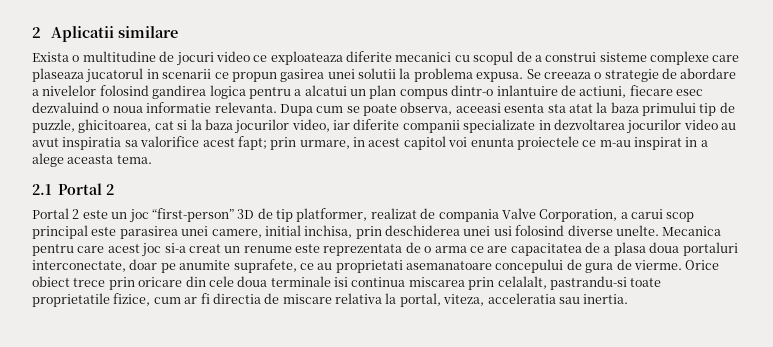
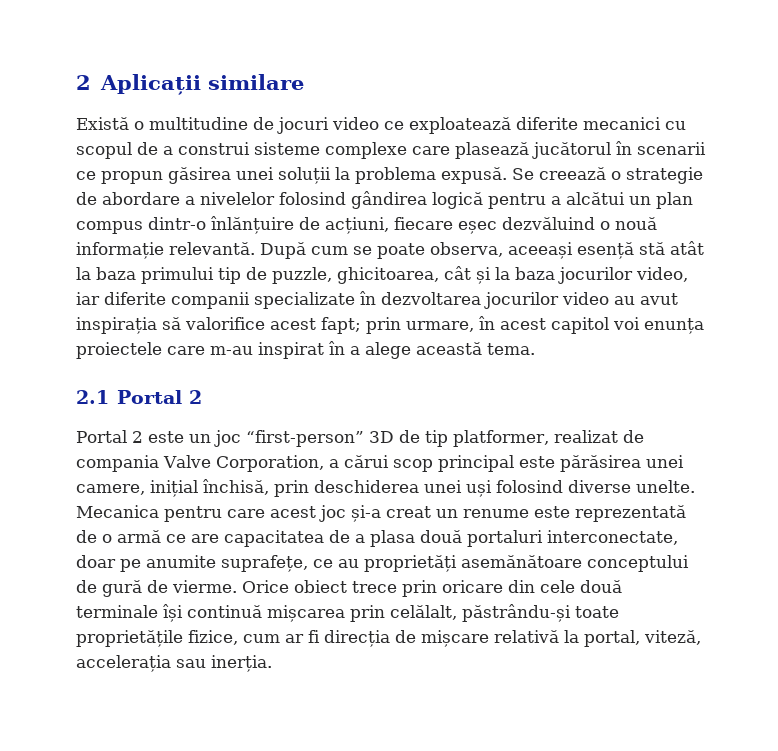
[32,26,114,42] 2 Aplicatii -> [76,74,201,95] 2 Aplicații
[32,52,69,62] Exista -> [76,117,129,130] Există
[270,51,343,65] exploateaza -> [409,117,511,134] exploatează
[32,68,591,83] plaseaza jucatorul in scenarii ce propun gasirea unei solutii la problema expusa. Se creeaza -> [455,141,706,159] [76,167,606,184] plasează jucătorul în scenarii ce propun găsirea unei soluții la problema expusă. Se creează
[152,85,246,99] gandirea logica -> [351,191,483,209] gândirea logică
[304,85,347,96] alcatui -> [566,192,625,205] alcătui
[496,85,703,98] [32,102,593,116] inlantuire de actiuni, fiecare esec dezvaluind o noua informatie relevanta. Dupa cum se poate observa, aceeasi esenta sta atat -> [211,216,657,234] [76,241,704,259] înlănțuire de acțiuni, fiecare eșec dezvăluind o nouă informație relevantă. După cum se poate observa, aceeași esență stă atât
[154,120,188,130] cat si -> [444,266,491,284] cât și
[538,120,551,130] in -> [360,291,376,305] în
[62,137,138,150] inspiratia sa -> [76,317,181,334] inspirația să
[353,137,365,147] in -> [479,316,495,330] în
[470,136,597,150] enunta proiectele ce -> [644,318,704,334] [76,342,205,359] enunța proiectele care
[685,137,698,147] in -> [329,341,345,355] în
[67,155,114,164] aceasta -> [416,342,482,355] această
[631,209,663,219] carui -> [343,455,389,468] cărui
[119,226,178,239] parasirea -> [559,455,641,472] părăsirea
[264,225,353,238] initial inchisa, -> [150,479,269,497] inițial închisă,
[493,226,512,236] usi -> [466,480,492,497] uși
[164,243,186,253] si-a -> [351,505,381,522] și-a
[323,244,403,256] reprezentata -> [575,505,686,522] reprezentată
[434,246,467,253] arma -> [117,530,161,543] armă
[649,242,680,253] doua -> [420,530,462,543] două
[233,259,297,273] suprafete, -> [221,555,308,572] suprafețe,
[335,259,614,273] proprietati asemanatoare concepului de gura -> [364,555,689,572] [76,580,142,597] proprietăți asemănătoare conceptului de gură
[237,276,662,290] [32,293,629,307] doua terminale isi continua miscarea prin celalalt, pastrandu-si toate proprietatile fizice, cum ar fi directia de miscare relativa la portal, viteza, acceleratia sau inertia. -> [580,580,622,593] [76,604,619,622] [76,630,701,647] [76,655,272,672] două terminale își continuă mișcarea prin celălalt, păstrându-și toate proprietățile fizice, cum ar fi direcția de mișcare relativă la portal, viteză, accelerația sau inerția.

